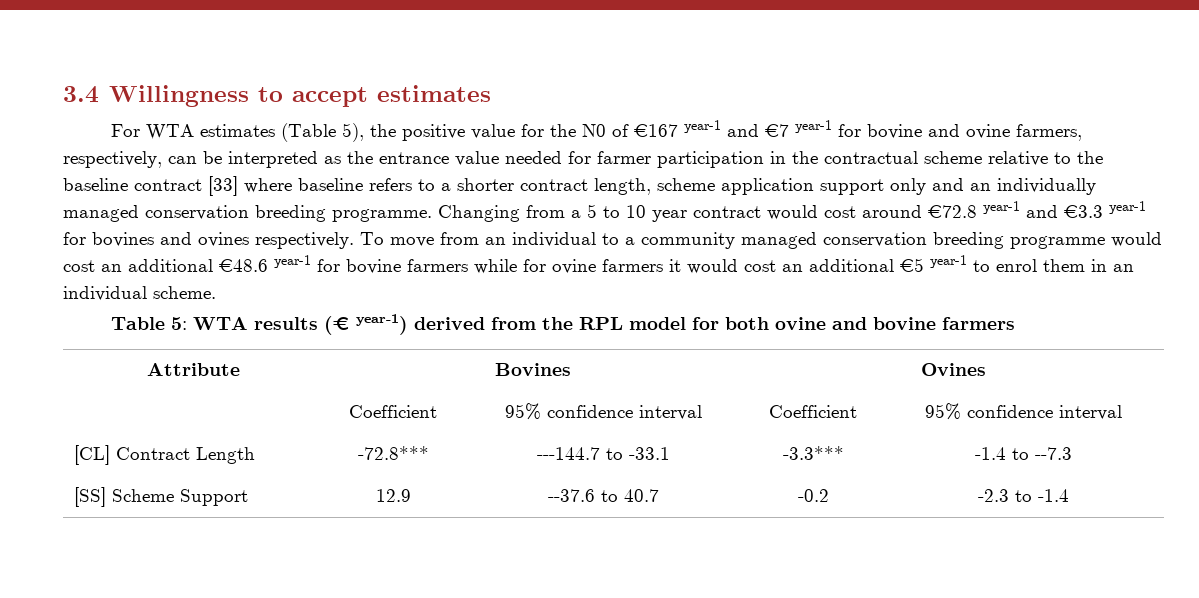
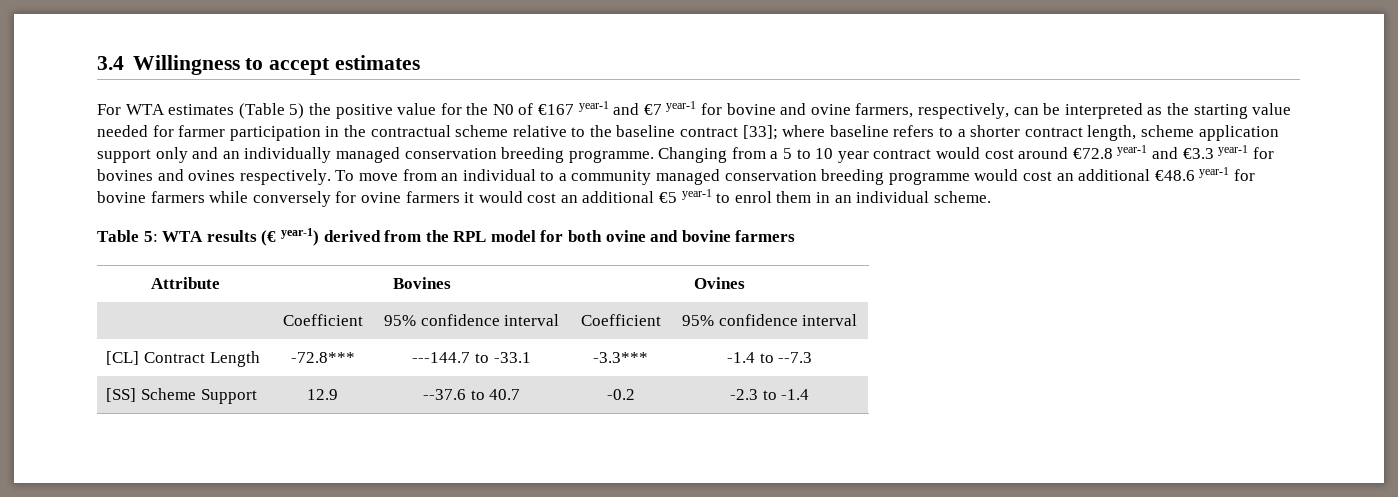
[342,123,365,142] 5), -> [289,103,305,119] 5)
[379,152,449,164] entrance -> [1193,104,1248,119] starting
[208,176,238,196] [33] -> [742,125,778,140] [33];
(517, 266) none -> [252,191,331,207] conversely

